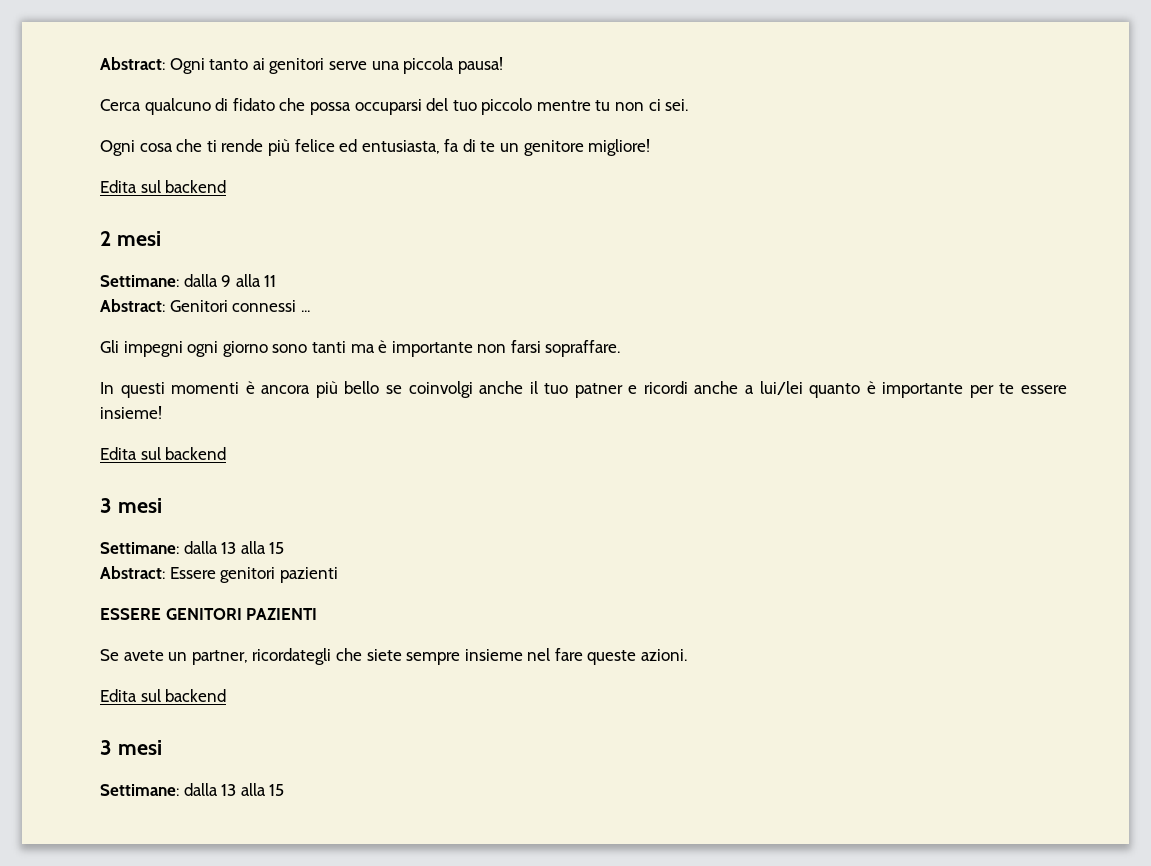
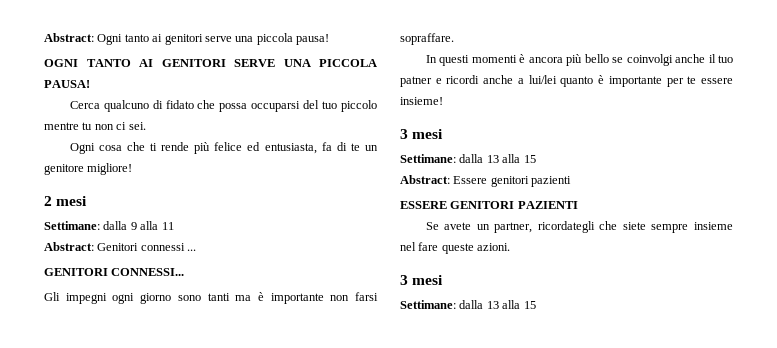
(503, 65) none -> [44,59,377,67] [44,80,90,88] // OGNI TANTO AI GENITORI SERVE UNA PICCOLA PAUSA!
[100,180,227,193] // Edita sul backend -> (133, 169) none
(310, 311) none -> [44,268,185,276] // GENITORI CONNESSI...
[100,447,227,460] // Edita sul backend -> (443, 101) none
[100,689,227,702] // Edita sul backend -> (511, 247) none

